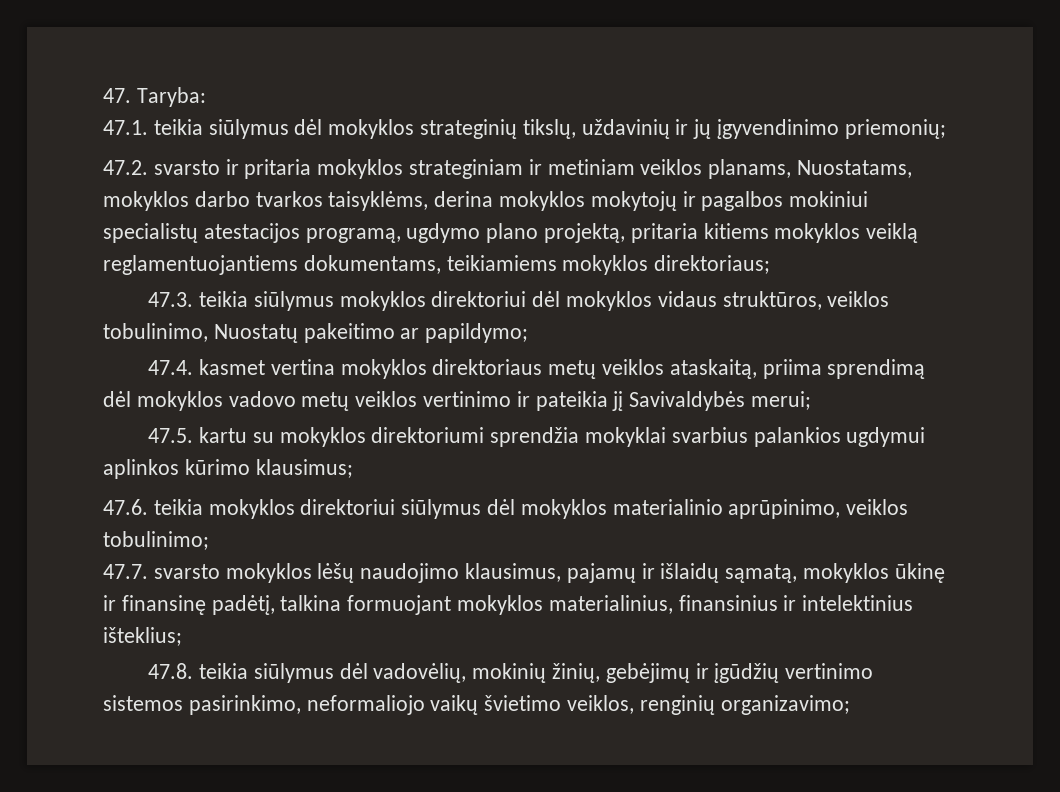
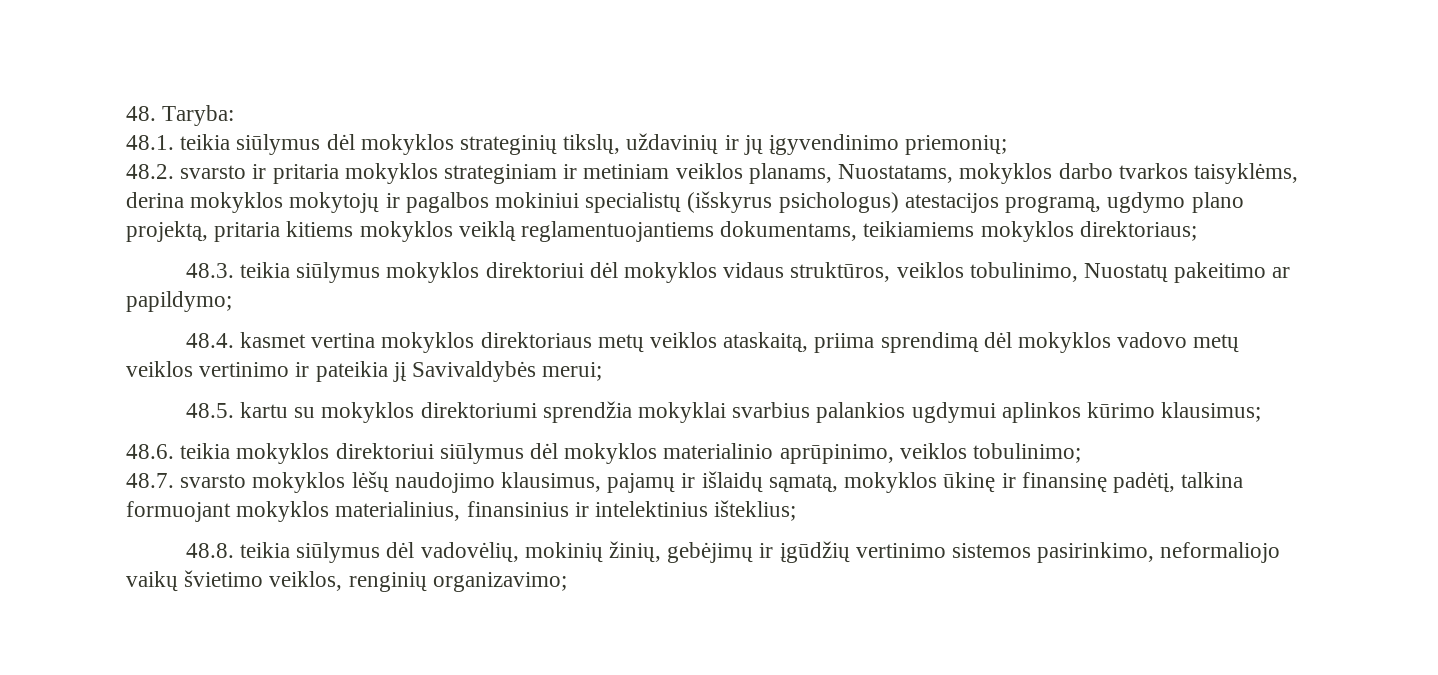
[103,88,131,103] 47. -> [126,106,156,121] 48.
[103,120,148,135] 47.1. -> [126,135,174,150] 48.1.
[103,160,148,175] 47.2. -> [126,164,174,179] 48.2.
(198, 233) none -> [687,191,899,213] (išskyrus psichologus)
[148,292,194,307] 47.3. -> [185,263,234,278] 48.3.
[148,360,194,375] 47.4. -> [185,333,234,348] 48.4.
[148,428,194,443] 47.5. -> [185,403,234,418] 48.5.
[103,499,148,515] 47.6. -> [126,444,174,459] 48.6.
[103,564,148,579] 47.7. -> [126,473,174,488] 48.7.
[148,663,194,679] 47.8. -> [185,543,234,558] 48.8.

